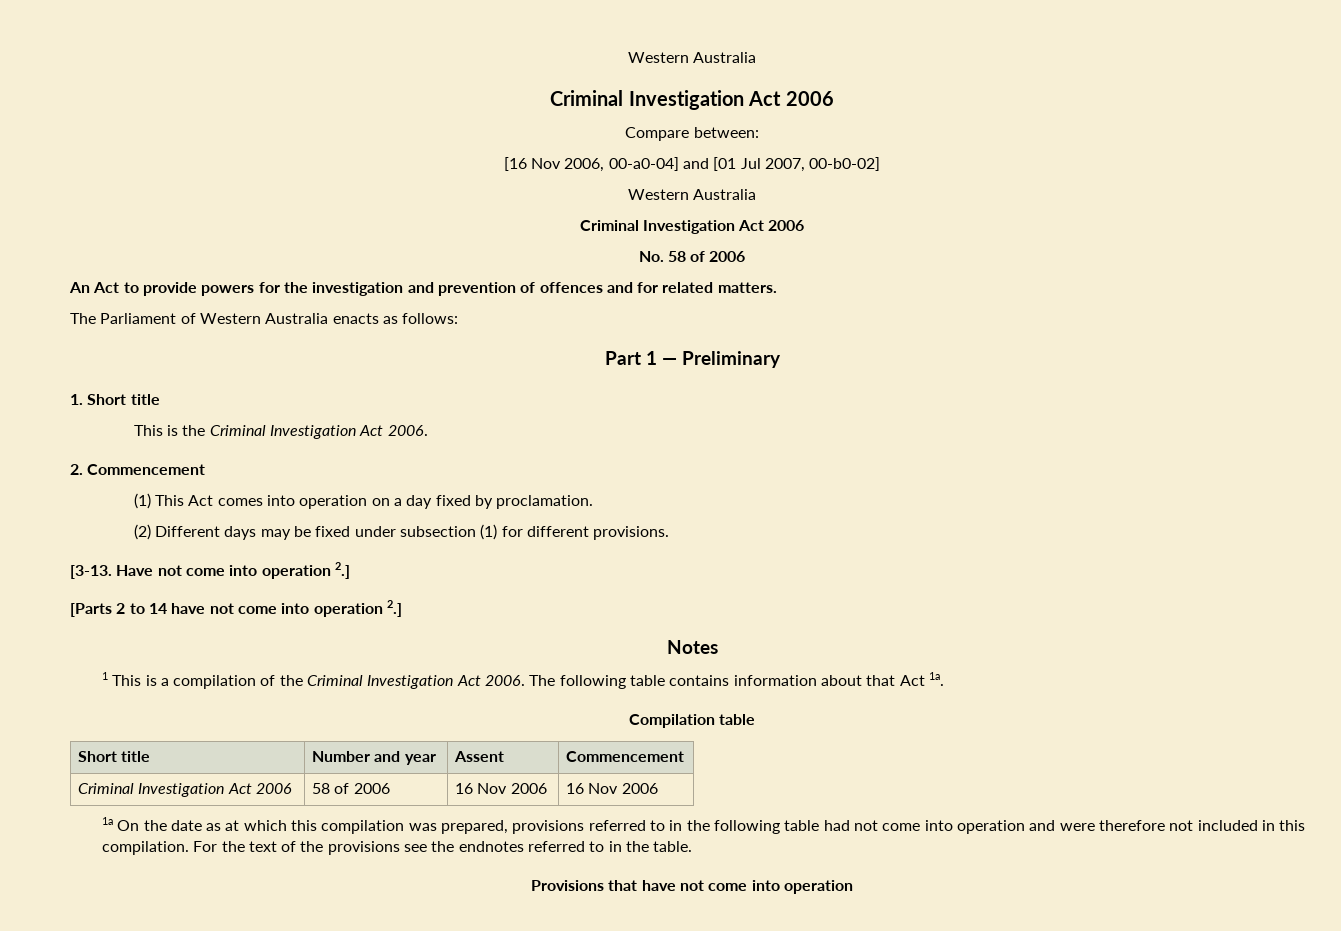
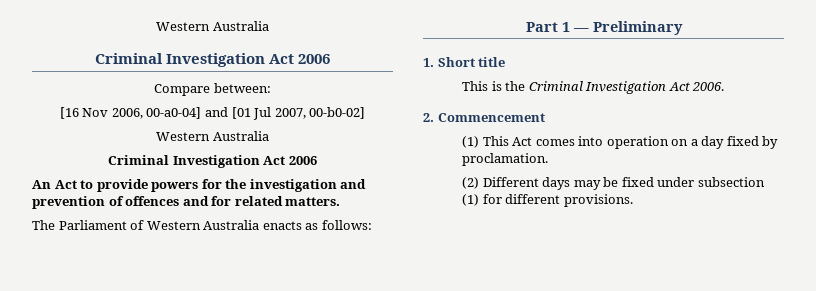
[638,251,746,262] // No. 58 of 2006 -> (317, 160) none
[70,562,350,579] [70,600,402,617] [666,640,718,654] [101,672,944,689] [628,714,756,728] [77,751,151,762] [311,751,436,765] [453,751,504,762] [565,751,684,762] [77,783,292,797] [311,783,390,794] [454,783,547,794] [565,783,658,794] [101,817,1306,834] [101,841,693,855] [531,880,853,894] // [3-13. Have not come into operation 2.] // [Parts 2 to 14 have not come into operation 2.] // Notes // 1 This is a compilation of the Criminal Investigation Act 2006. The following table contains information about that Act 1a. // Compilation table // Short title | Number and year | Assent | Commencement // Criminal Investigation Act 2006 | 58 of 2006 | 16 Nov 2006 | 16 Nov 2006 // 1a On the date as at which this compilation was prepared, provisions referred to in the following table had not come into operation and were therefore not included in this compilation. For the text of the provisions see the endnotes referred to in the table. // Provisions that have not come into operation -> (633, 200) none

